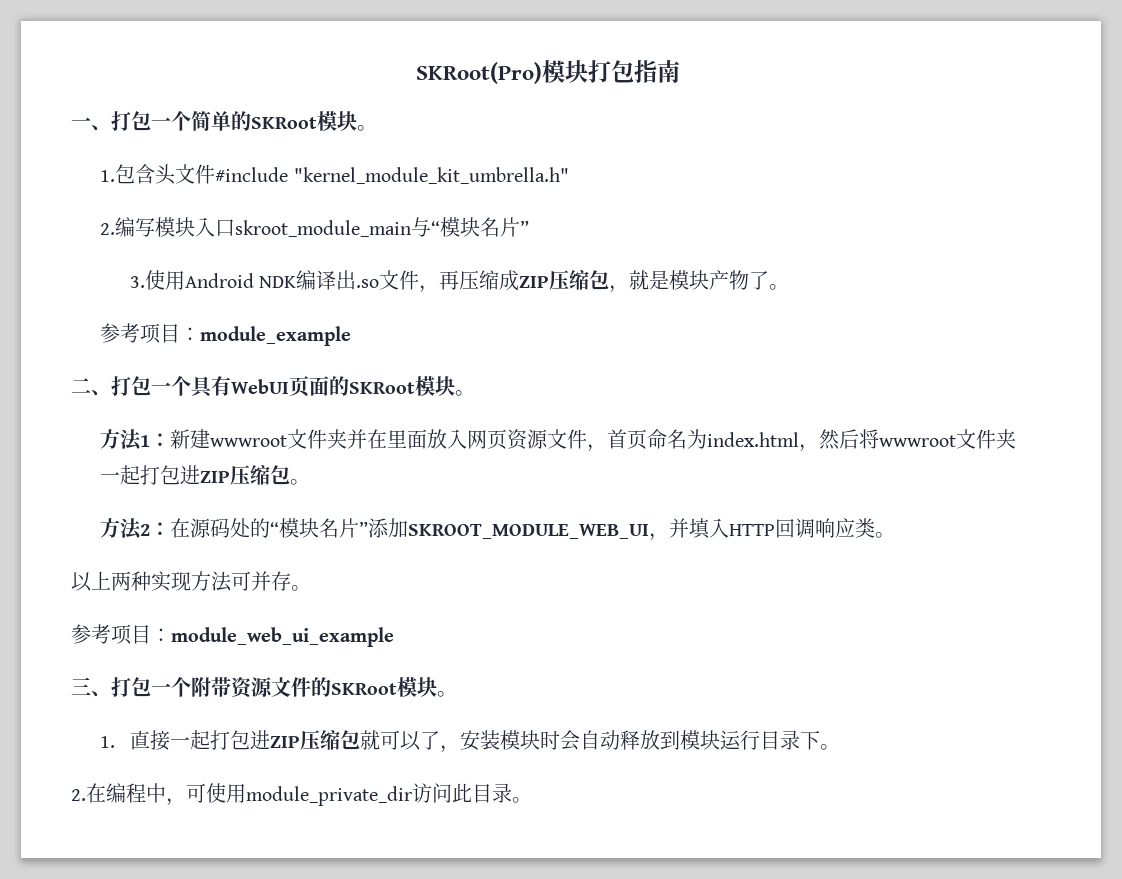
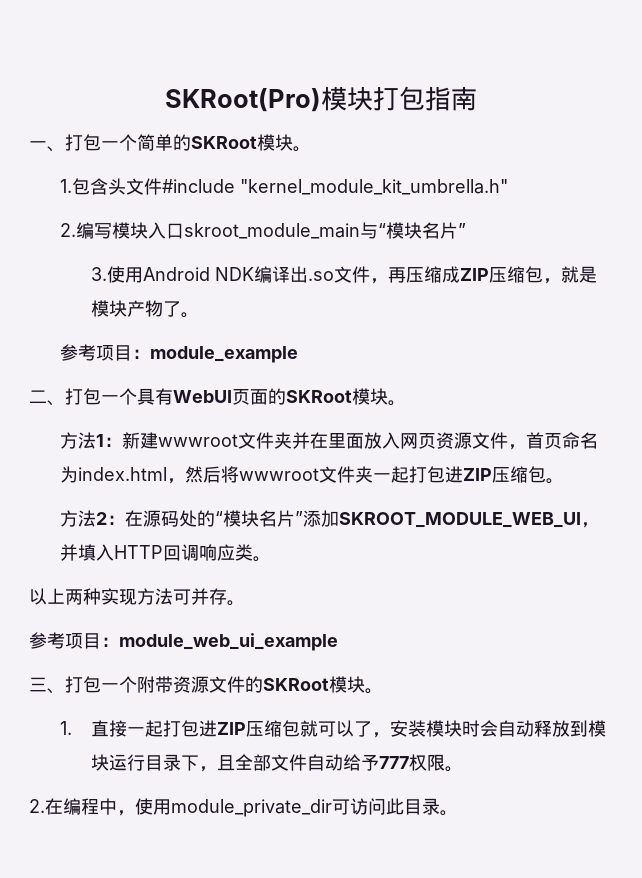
(820, 740) none -> [199,754,446,772] ，且全部文件自动给予777权限
[186,783,206,803] 可 -> (135, 813) none
(412, 796) none -> [332,799,350,815] 可

